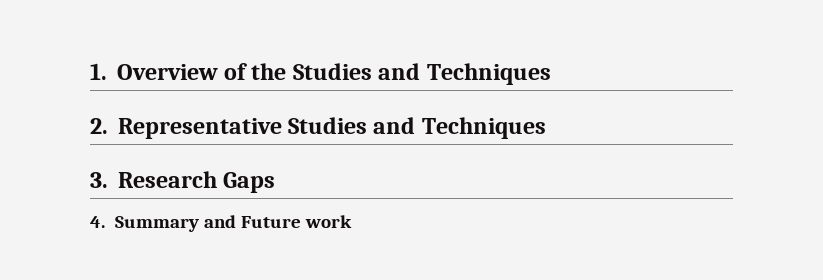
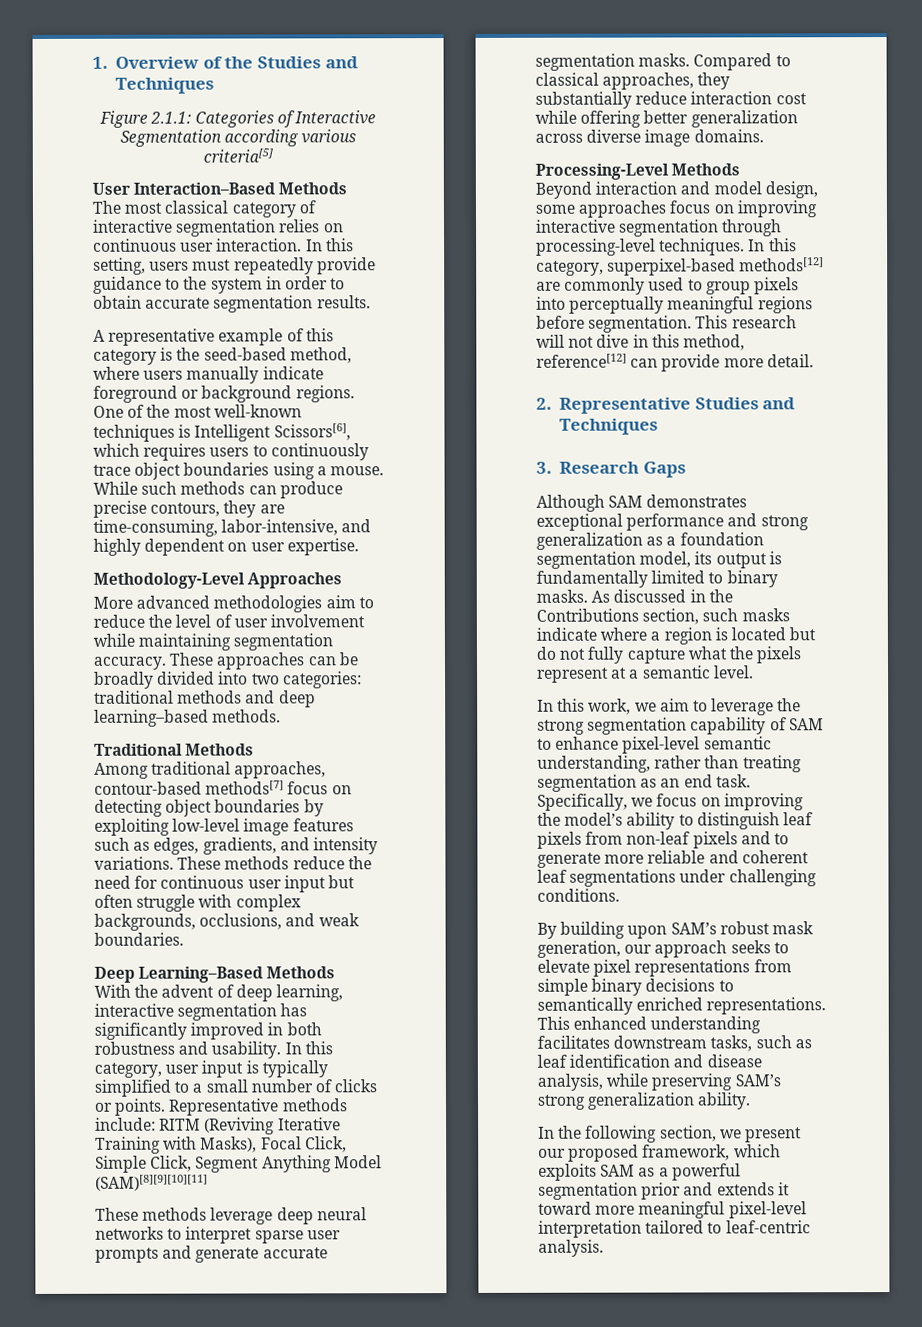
(551, 74) none -> [99,110,376,128] [119,129,357,147] [203,148,273,163] [92,182,348,195] [92,200,316,218] [92,219,344,237] [93,238,354,252] [93,257,376,275] [93,276,346,294] [93,295,371,313] [93,328,334,346] [93,347,352,365] [93,366,324,384] [93,385,355,403] [93,404,302,418] [93,423,351,442] [93,443,369,461] [93,462,384,480] [93,481,343,499] [93,500,285,518] [93,519,372,537] [93,538,359,556] [93,572,343,589] [93,595,374,613] [93,614,365,628] [93,633,334,651] [93,652,359,670] [94,671,362,689] [94,690,316,708] [94,709,282,727] [94,743,255,756] [94,761,327,779] [94,780,352,795] [94,799,324,817] [94,818,354,836] [94,837,378,855] [94,856,372,870] [94,875,355,893] [94,894,301,912] [94,913,360,931] [94,932,184,946] [94,966,336,983] [94,984,343,1002] [94,1003,308,1021] [94,1022,322,1040] [94,1041,333,1059] [94,1060,328,1078] [94,1079,378,1097] [94,1098,348,1116] [95,1117,341,1135] [95,1136,347,1154] [95,1155,382,1173] [95,1174,208,1191] [95,1207,367,1225] [95,1226,341,1244] [95,1245,328,1263] [535,53,791,71] [535,72,731,90] [535,91,807,109] [535,110,798,128] [535,129,764,147] [535,163,741,180] [535,181,818,199] [535,200,817,218] [535,219,783,237] [536,238,797,256] [536,257,825,276] [536,277,799,295] [536,296,813,314] [536,315,797,333] [536,334,745,351] [536,353,814,372] // Figure 2.1.1: Categories of Interactive Segmentation according various criteria[5] // User Interaction–Based Methods // The most classical category of interactive segmentation relies on continuous user interaction. In this setting, users must repeatedly provide guidance to the system in order to obtain accurate segmentation results. // A representative example of this category is the seed-based method, where users manually indicate foreground or background regions. One of the most well-known techniques is Intelligent Scissors[6], which requires users to continuously trace object boundaries using a mouse. While such methods can produce precise contours, they are time-consuming, labor-intensive, and highly dependent on user expertise. // Methodology-Level Approaches // More advanced methodologies aim to reduce the level of user involvement while maintaining segmentation accuracy. These approaches can be broadly divided into two categories: traditional methods and deep learning–based methods. // Traditional Methods // Among traditional approaches, contour-based methods[7] focus on detecting object boundaries by exploiting low-level image features such as edges, gradients, and intensity variations. These methods reduce the need for continuous user input but often struggle with complex backgrounds, occlusions, and weak boundaries. // Deep Learning–Based Methods // With the advent of deep learning, interactive segmentation has significantly improved in both robustness and usability. In this category, user input is typically simplified to a small number of clicks or points. Representative methods include: RITM (Reviving Iterative Training with Masks), Focal Click, Simple Click, Segment Anything Model (SAM)[8][9][10][11] // These methods leverage deep neural networks to interpret sparse user prompts and generate accurate segmentation masks. Compared to classical approaches, they substantially reduce interaction cost while offering better generalization across diverse image domains. // Processing-Level Methods // Beyond interaction and model design, some approaches focus on improving interactive segmentation through processing-level techniques. In this category, superpixel-based methods[12] are commonly used to group pixels into perceptually meaningful regions before segmentation. This research will not dive in this method, reference[12] can provide more detail.
[90,215,352,232] 4. Summary and Future work -> [536,494,748,512] [536,513,809,531] [536,532,764,550] [536,551,782,569] [536,570,778,588] [536,589,733,603] [536,608,790,625] [536,627,817,645] [536,646,803,664] [537,665,754,683] [537,698,802,716] [537,717,824,735] [537,736,772,754] [537,755,802,773] [537,774,751,792] [537,793,804,811] [537,812,813,830] [537,831,789,849] [537,850,809,868] [537,869,817,887] [537,888,620,902] [537,921,814,939] [537,940,789,958] [537,959,792,977] [537,978,734,996] [537,997,827,1015] [537,1016,762,1034] [537,1035,812,1052] [537,1054,762,1068] [537,1073,781,1091] [537,1092,752,1110] [538,1125,802,1143] [538,1144,781,1162] [538,1163,741,1181] [538,1182,790,1200] [538,1201,807,1219] [538,1220,811,1238] [538,1239,604,1257] Although SAM demonstrates exceptional performance and strong generalization as a foundation segmentation model, its output is fundamentally limited to binary masks. As discussed in the Contributions section, such masks indicate where a region is located but do not fully capture what the pixels represent at a semantic level. // In this work, we aim to leverage the strong segmentation capability of SAM to enhance pixel-level semantic understanding, rather than treating segmentation as an end task. Specifically, we focus on improving the model’s ability to distinguish leaf pixels from non-leaf pixels and to generate more reliable and coherent leaf segmentations under challenging conditions. // By building upon SAM’s robust mask generation, our approach seeks to elevate pixel representations from simple binary decisions to semantically enriched representations. This enhanced understanding facilitates downstream tasks, such as leaf identification and disease analysis, while preserving SAM’s strong generalization ability. // In the following section, we present our proposed framework, which exploits SAM as a powerful segmentation prior and extends it toward more meaningful pixel-level interpretation tailored to leaf-centric analysis.

